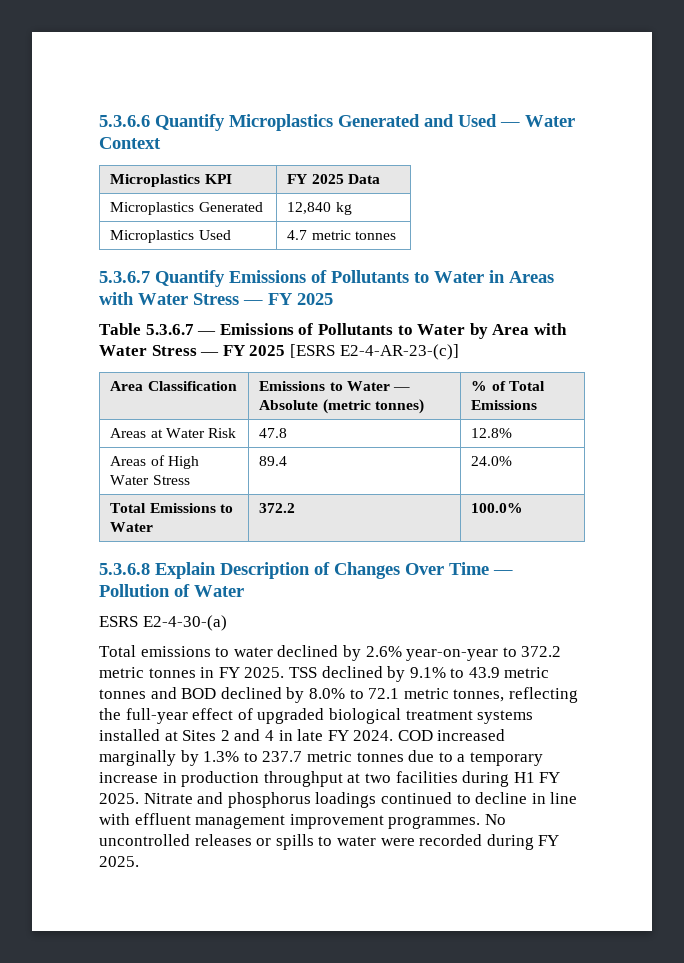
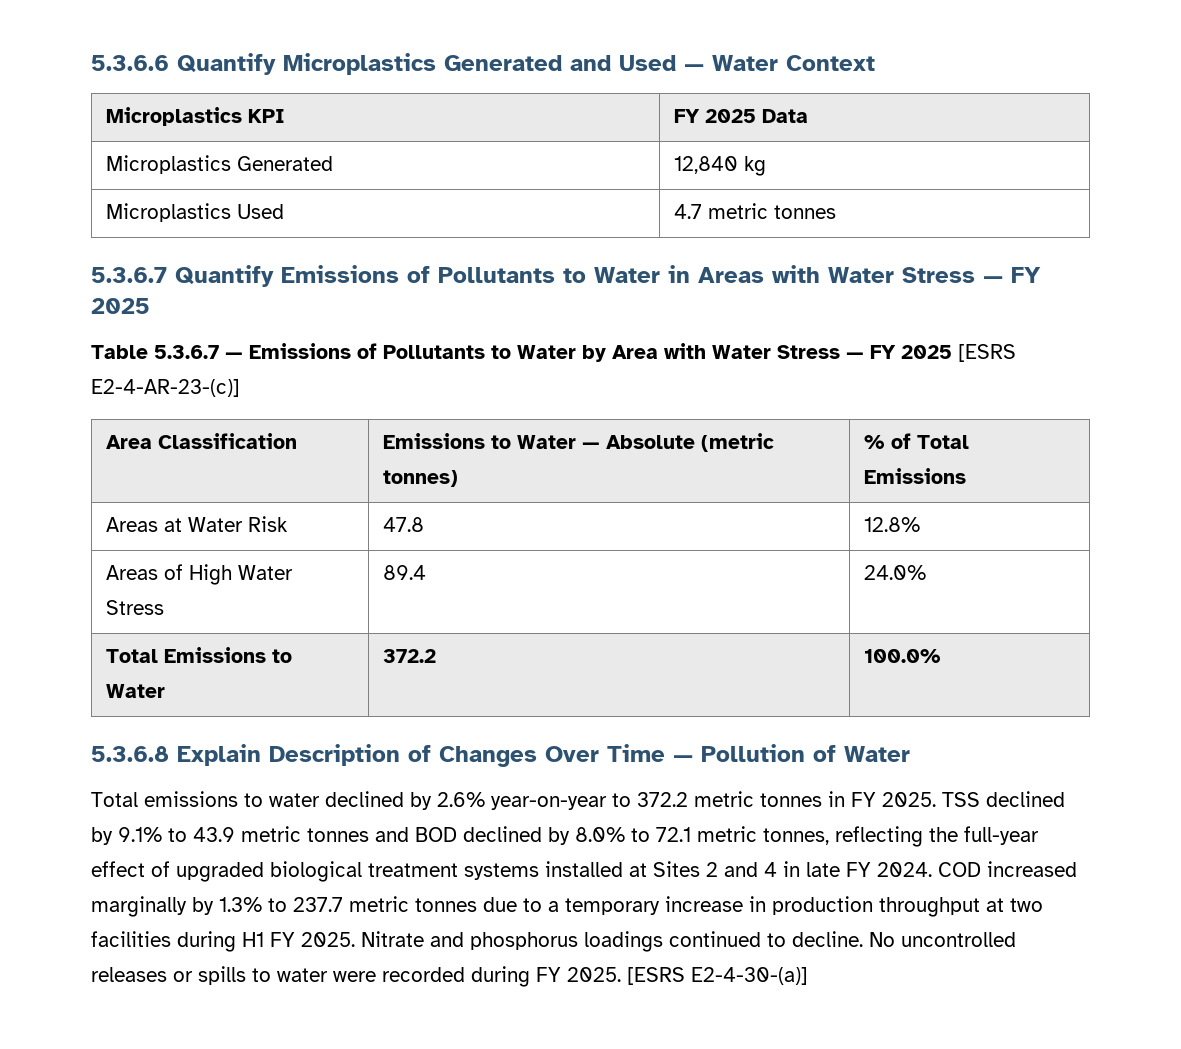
[99,615,227,631] // ESRS E2-4-30-(a) -> (910, 754) none
[475,792,578,804] [99,813,481,829] decline in line with effluent management improvement programmes. -> [792,931,863,947] decline.
(139, 861) none -> [627,967,808,985] [ESRS E2-4-30-(a)]

